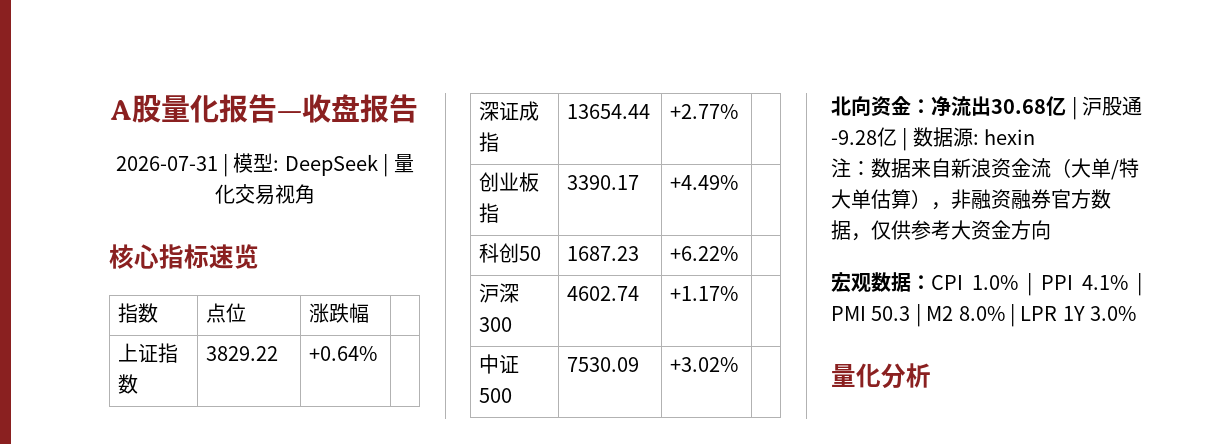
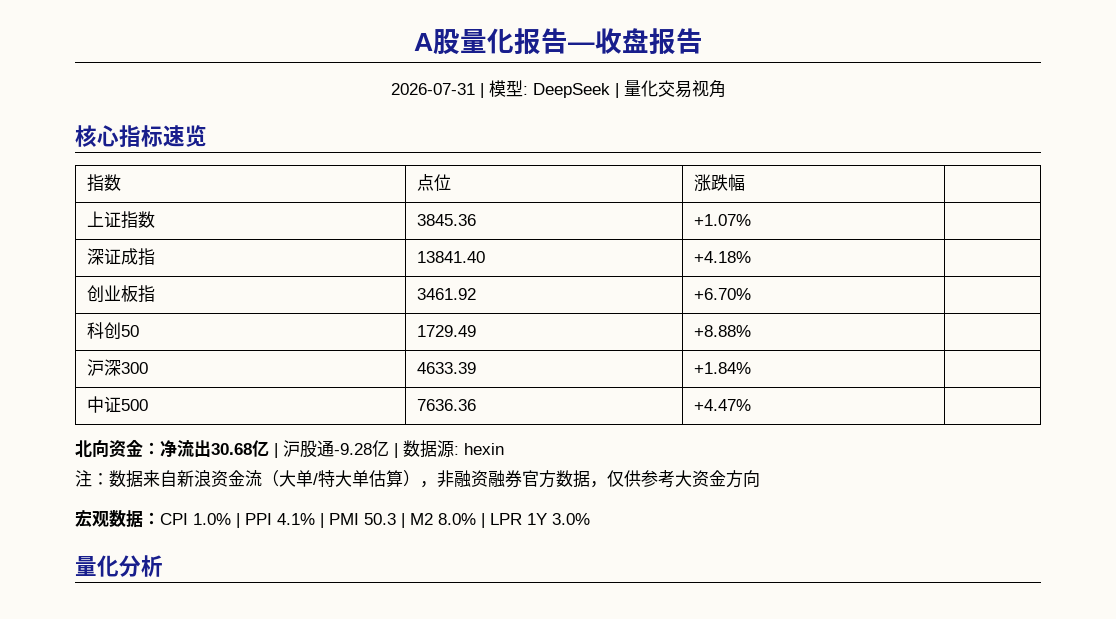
[206,346,279,361] [309,346,378,361] 3829.22 | +0.64% -> [416,214,476,226] [693,214,751,226] 3845.36 | +1.07%
[567,104,651,119] [670,104,739,119] 13654.44 | +2.77% -> [416,251,485,263] [693,251,751,263] 13841.40 | +4.18%
[567,175,640,190] [670,175,739,190] 3390.17 | +4.49% -> [416,288,476,300] [693,288,751,300] 3461.92 | +6.70%
[567,246,640,261] [670,246,739,261] 1687.23 | +6.22% -> [416,325,476,337] [693,325,751,337] 1729.49 | +8.88%
[567,286,640,301] [670,286,739,301] 4602.74 | +1.17% -> [416,362,476,374] [693,362,751,374] 4633.39 | +1.84%
[567,357,640,372] [670,357,739,372] 7530.09 | +3.02% -> [416,399,476,411] [693,399,751,411] 7636.36 | +4.47%

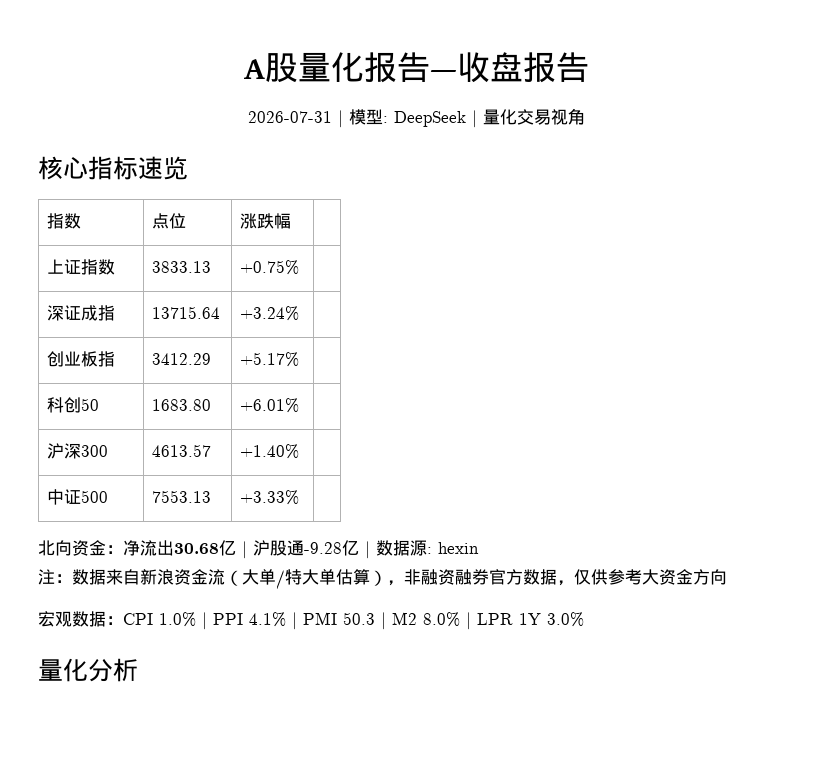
[416,214,476,226] [693,214,751,226] 3845.36 | +1.07% -> [152,261,212,273] [240,260,300,275] 3833.13 | +0.75%
[416,251,485,263] [693,251,751,263] 13841.40 | +4.18% -> [152,306,221,319] [240,306,300,321] 13715.64 | +3.24%
[416,288,476,300] [693,288,751,300] 3461.92 | +6.70% -> [152,353,212,365] [240,352,300,367] 3412.29 | +5.17%
[416,325,476,337] [693,325,751,337] 1729.49 | +8.88% -> [152,399,212,411] [240,398,300,413] 1683.80 | +6.01%
[416,362,476,374] [693,362,751,374] 4633.39 | +1.84% -> [152,444,212,457] [240,444,300,459] 4613.57 | +1.40%
[416,399,476,411] [693,399,751,411] 7636.36 | +4.47% -> [152,490,212,503] [240,490,300,505] 7553.13 | +3.33%

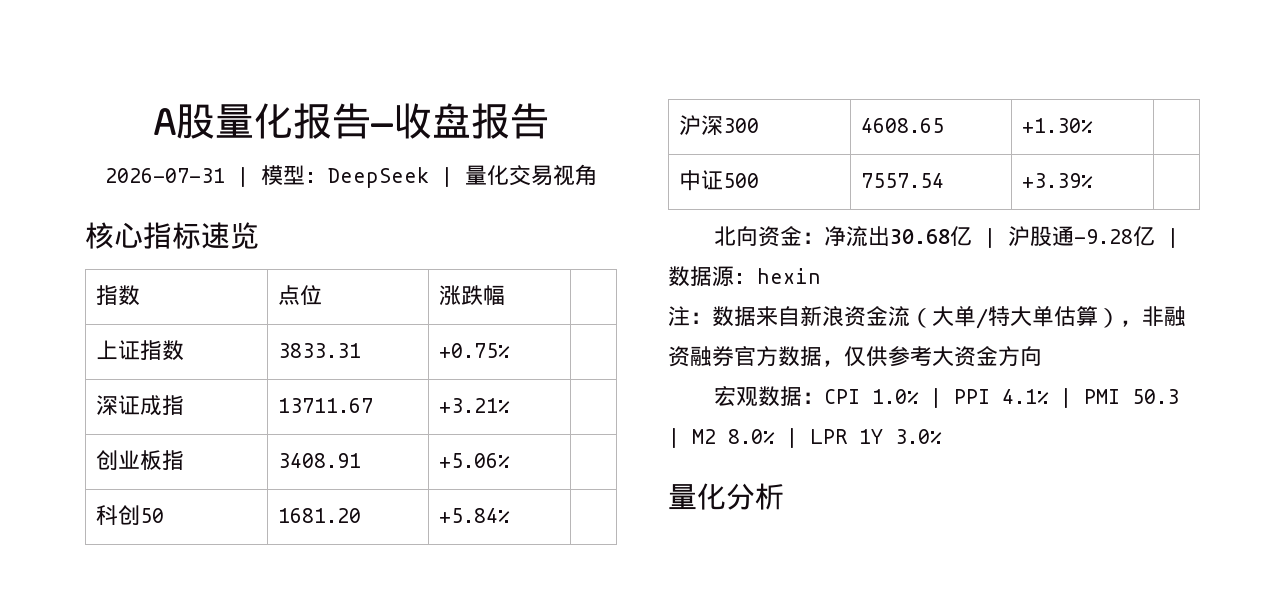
[152,261,212,273] 3833.13 -> [278,343,362,358] 3833.31
[152,306,221,319] [240,306,300,321] 13715.64 | +3.24% -> [278,398,374,413] [439,398,511,413] 13711.67 | +3.21%
[152,353,212,365] [240,352,300,367] 3412.29 | +5.17% -> [278,453,362,468] [439,453,511,468] 3408.91 | +5.06%
[152,399,212,411] [240,398,300,413] 1683.80 | +6.01% -> [278,508,362,523] [439,508,511,523] 1681.20 | +5.84%
[152,444,212,457] [240,444,300,459] 4613.57 | +1.40% -> [861,118,945,133] [1022,118,1094,133] 4608.65 | +1.30%
[152,490,212,503] [240,490,300,505] 7553.13 | +3.33% -> [861,173,945,188] [1022,173,1094,188] 7557.54 | +3.39%

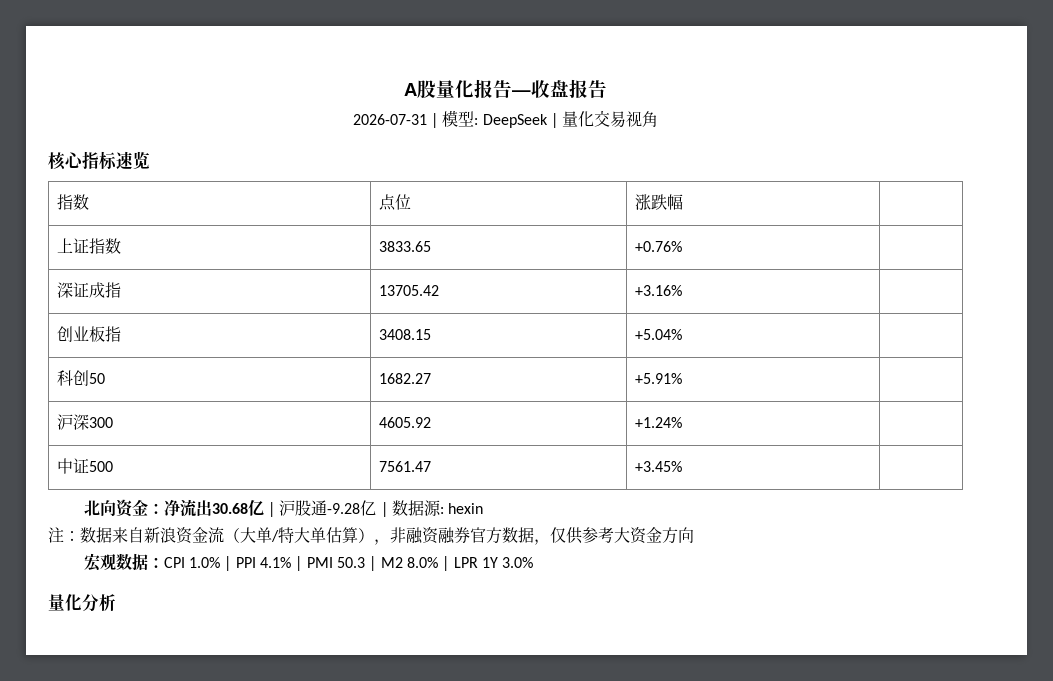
[278,343,362,358] [439,343,511,358] 3833.31 | +0.75% -> [378,241,431,252] [634,241,682,252] 3833.65 | +0.76%
[278,398,374,413] [439,398,511,413] 13711.67 | +3.21% -> [378,285,439,296] [634,285,682,296] 13705.42 | +3.16%
[278,453,362,468] [439,453,511,468] 3408.91 | +5.06% -> [378,329,431,340] [634,329,682,340] 3408.15 | +5.04%
[278,508,362,523] [439,508,511,523] 1681.20 | +5.84% -> [378,373,431,384] [634,373,682,384] 1682.27 | +5.91%
[861,118,945,133] [1022,118,1094,133] 4608.65 | +1.30% -> [378,417,431,428] [634,417,682,428] 4605.92 | +1.24%
[861,173,945,188] [1022,173,1094,188] 7557.54 | +3.39% -> [378,461,431,472] [634,461,682,472] 7561.47 | +3.45%

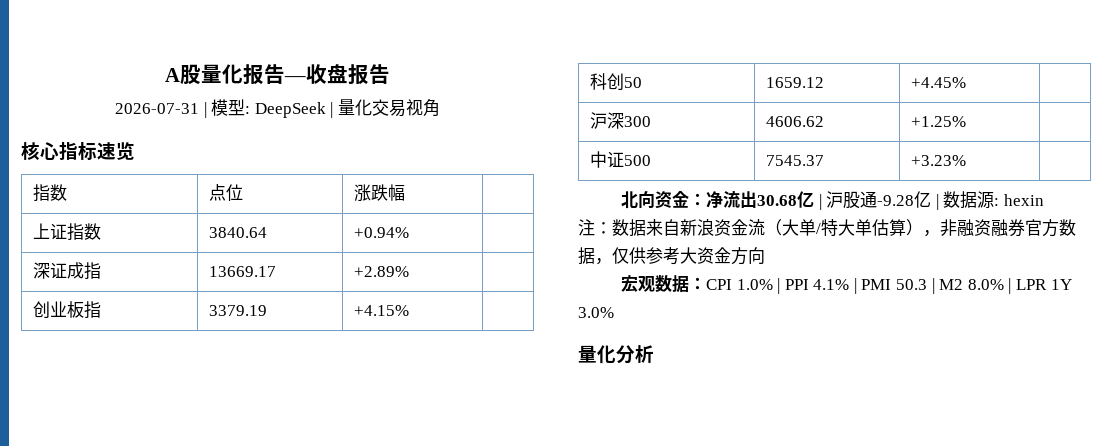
[378,241,431,252] [634,241,682,252] 3833.65 | +0.76% -> [208,227,267,238] [353,227,409,238] 3840.64 | +0.94%
[378,285,439,296] [634,285,682,296] 13705.42 | +3.16% -> [208,266,276,277] [353,266,409,277] 13669.17 | +2.89%
[378,329,431,340] [634,329,682,340] 3408.15 | +5.04% -> [208,305,267,316] [353,305,409,316] 3379.19 | +4.15%
[378,373,431,384] [634,373,682,384] 1682.27 | +5.91% -> [765,77,824,88] [910,77,966,88] 1659.12 | +4.45%
[378,417,431,428] [634,417,682,428] 4605.92 | +1.24% -> [765,116,824,127] [910,116,966,127] 4606.62 | +1.25%
[378,461,431,472] [634,461,682,472] 7561.47 | +3.45% -> [765,155,824,166] [910,155,966,166] 7545.37 | +3.23%

